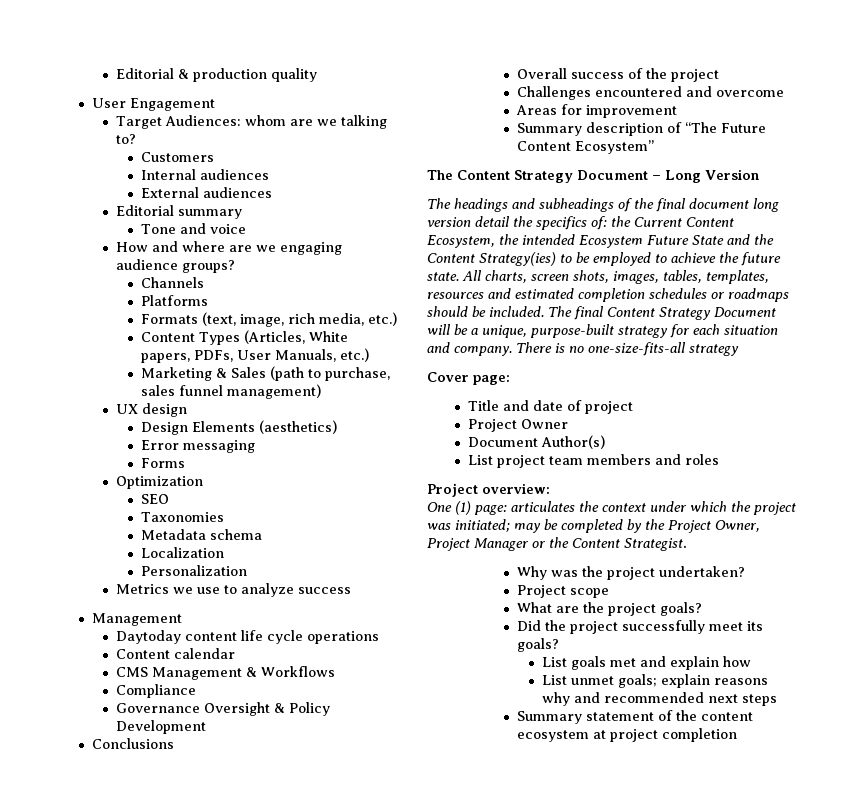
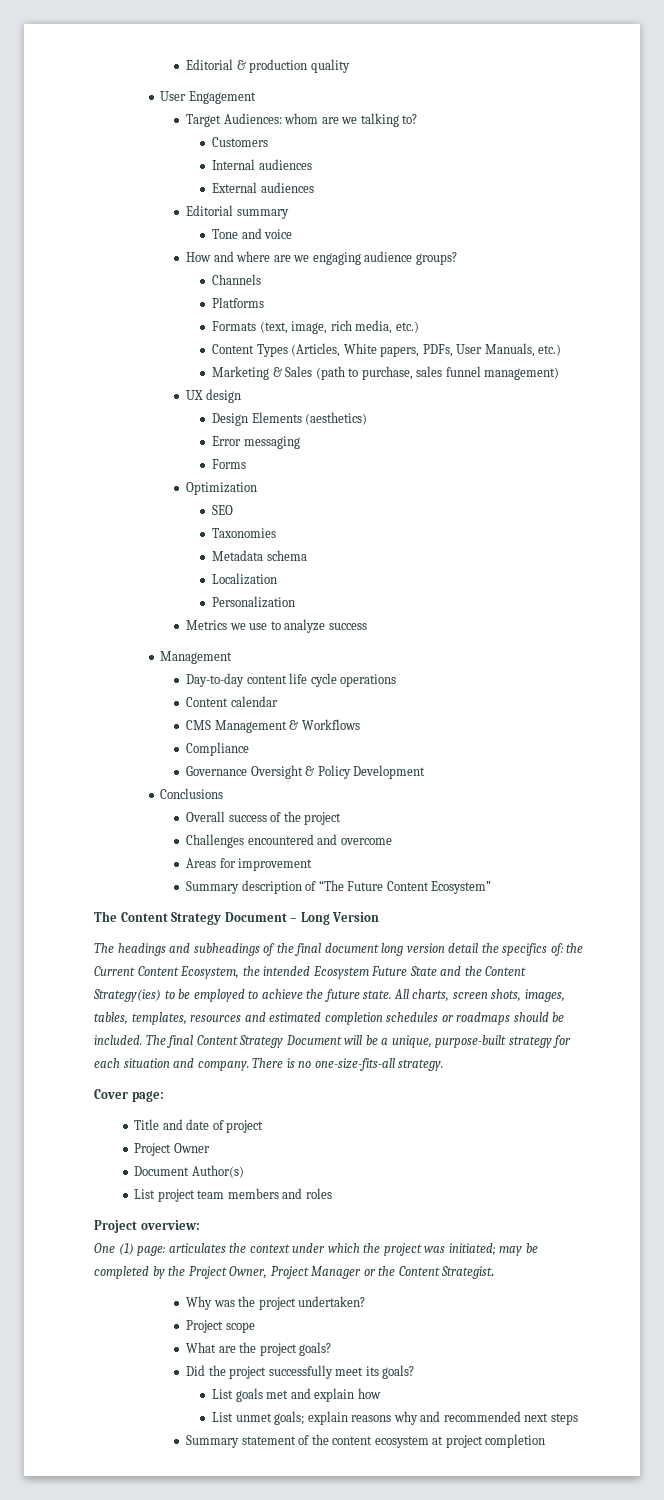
[116,630,182,644] Daytoday -> [186,673,245,687] Day-to-day
[689,344,739,356] strategy -> [398,1059,444,1071] strategy.

